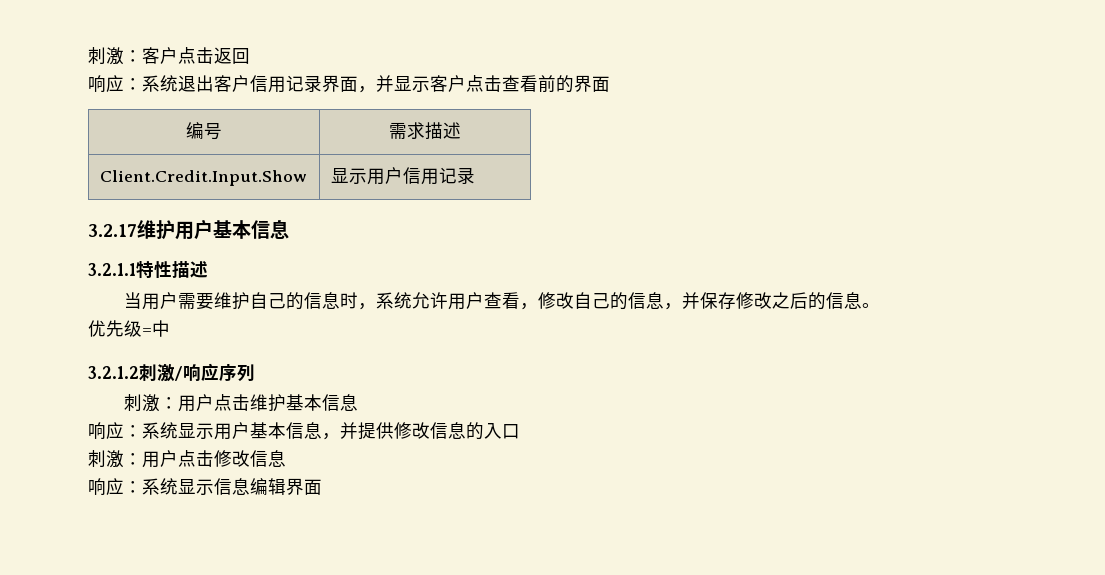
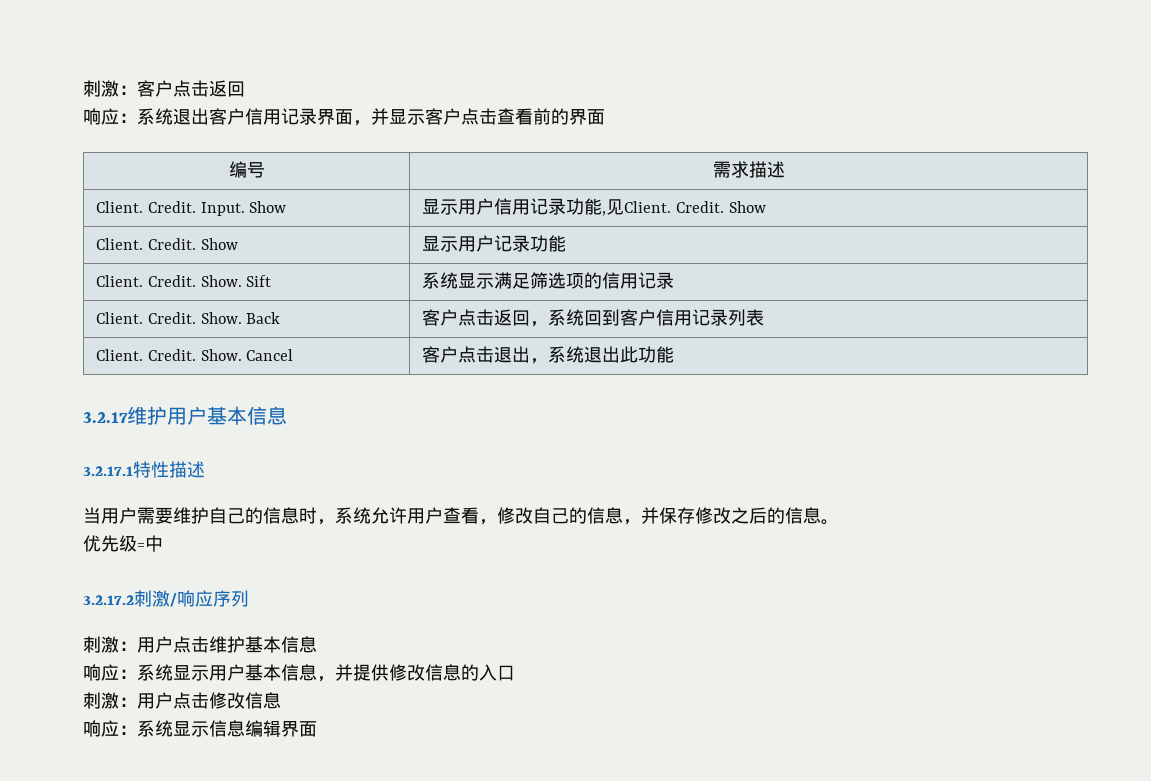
[99,170,307,186] Client.Credit.Input.Show -> [95,201,287,216] Client. Credit. Input. Show
(475, 175) none -> [565,198,766,216] [95,238,238,250] [421,235,566,252] [95,275,272,287] [421,272,674,289] [95,312,281,324] [421,309,764,327] [95,349,294,361] [421,346,674,364] 功能,见Client. Credit. Show // Client. Credit. Show | 显示用户记录功能 // Client. Credit. Show. Sift | 系统显示满足筛选项的信用记录 // Client. Credit. Show. Back | 客户点击返回，系统回到客户信用记录列表 // Client. Credit. Show. Cancel | 客户点击退出，系统退出此功能
[88,263,136,276] 3.2.1.1 -> [83,466,133,476] 3.2.17.1
[88,366,139,379] 3.2.1.2 -> [83,595,134,605] 3.2.17.2

